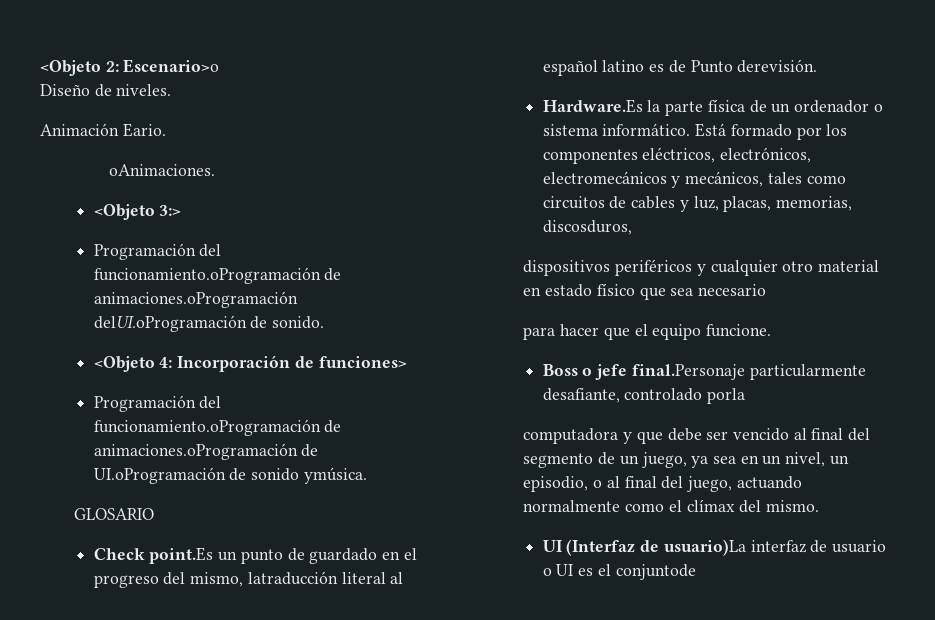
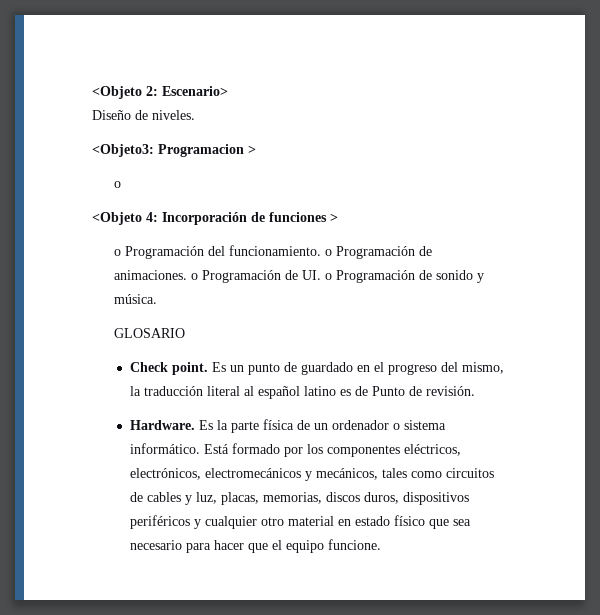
[123,59,220,73] Escenario>o -> [162,86,228,96] Escenario>
[40,123,166,137] [108,164,215,176] [93,204,182,220] [93,243,222,260] [93,267,342,284] [93,291,298,308] [93,315,325,332] [93,355,407,372] [93,395,222,412] [93,419,342,436] [93,443,319,460] [93,467,367,484] Animación Eario. // oAnimaciones. // <Objeto 3:> // Programación del funcionamiento.oProgramación de animaciones.oProgramación delUI.oProgramación de sonido. // <Objeto 4: Incorporación de funciones> // Programación del funcionamiento.oProgramación de animaciones.oProgramación de UI.oProgramación de sonido ymúsica. -> [92,144,256,157] [114,181,122,188] [92,212,338,225] [114,245,433,259] [114,270,485,283] [114,294,158,304] <Objeto3: Programacion > // o // <Objeto 4: Incorporación de funciones > // o Programación del funcionamiento. o Programación de animaciones. o Programación de UI. o Programación de sonido y música.
[149,547,214,564] point.Es -> [171,362,226,375] point. Es
[247,571,338,585] latraducción -> [129,386,203,396] la traducción
[737,59,818,73] [542,99,643,113] derevisión. // Hardware.Es -> [408,386,475,396] [129,420,213,430] de revisión. // Hardware. Es
[542,220,632,235] discosduros, // -> [325,492,399,504] discos duros,
(767, 290) // -> (182, 545) none
[542,364,866,380] [542,388,746,404] [523,428,871,444] [523,452,849,468] [523,476,802,492] [523,499,820,513] [542,539,886,556] [542,564,696,580] // Boss o jefe final.Personaje particularmente desafiante, controlado porla // computadora y que debe ser vencido al final del segmento de un juego, ya sea en un nivel, un episodio, o al final del juego, actuando normalmente como el clímax del mismo. // UI (Interfaz de usuario)La interfaz de usuario o UI es el conjuntode -> (381, 544) none

